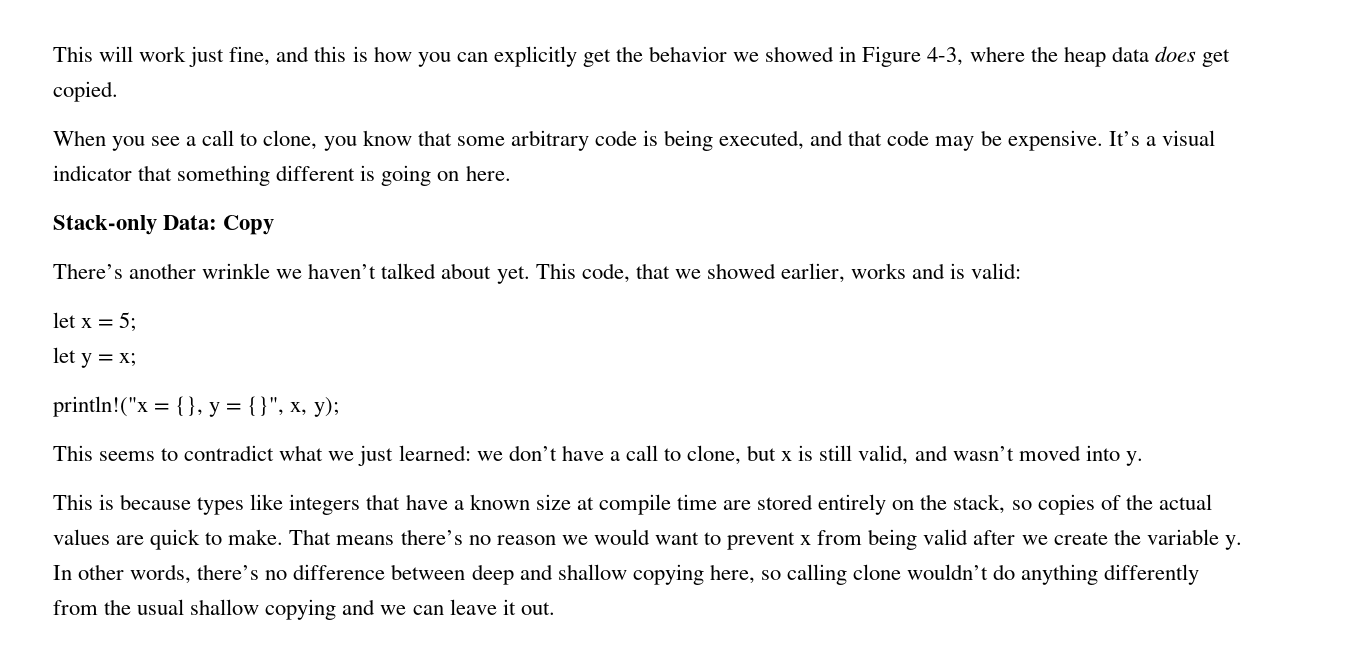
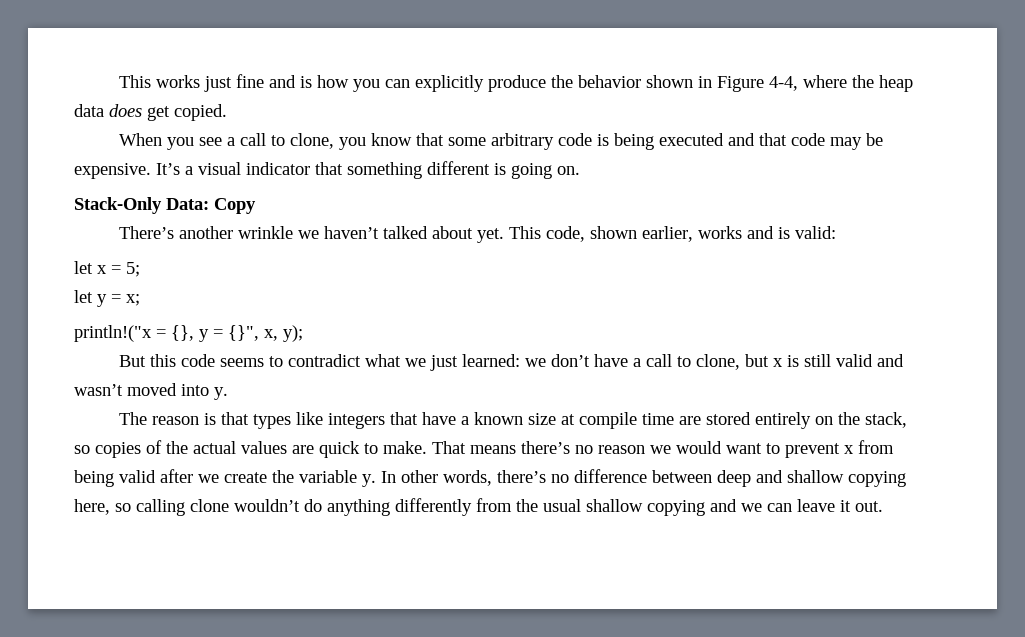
[53,46,347,67] This will work just fine, and this -> [118,74,296,92] This works just fine and
[582,49,611,67] get -> [487,75,546,92] produce
[733,46,835,62] we showed -> [645,75,693,88] shown
[927,47,964,66] 4-3, -> [768,76,798,91] 4-4,
[719,130,805,150] executed, -> [658,133,724,146] executed
[437,165,511,181] [53,215,157,235] on here. // Stack-only -> [557,166,580,175] [74,197,162,214] on. // Stack-Only
[635,263,776,279] that we showed -> [589,226,637,239] shown
[53,445,93,461] This -> [118,354,215,367] But this code
[858,445,909,465] valid, -> [835,354,873,367] valid
[53,494,192,510] This is because -> [118,412,249,425] The reason is that

